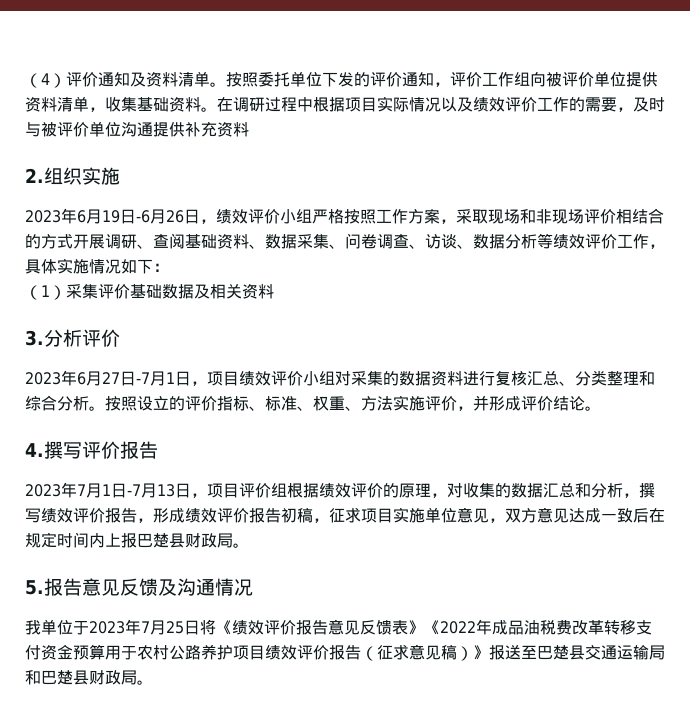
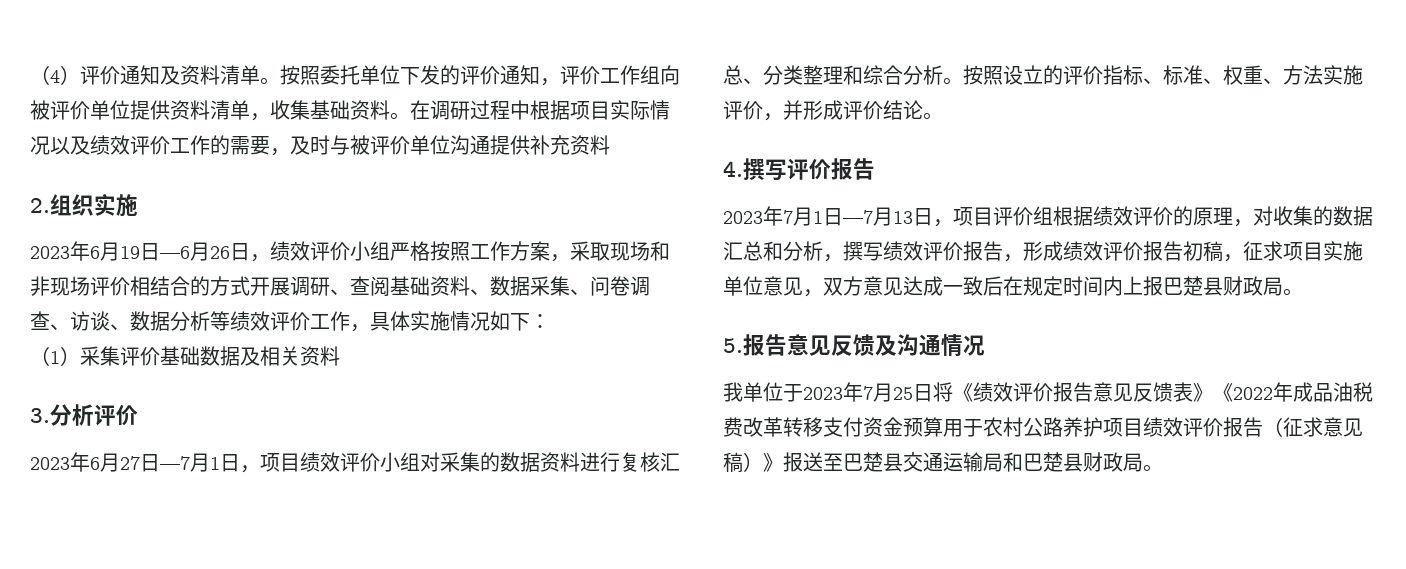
[136,210,150,223] -6 -> [160,246,190,259] —6
[136,372,150,384] -7 -> [160,456,190,470] —7
[127,484,141,496] -7 -> [843,210,873,224] —7

